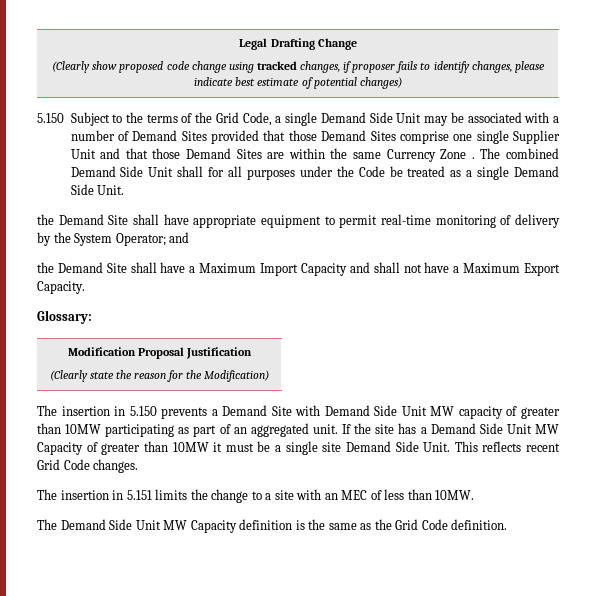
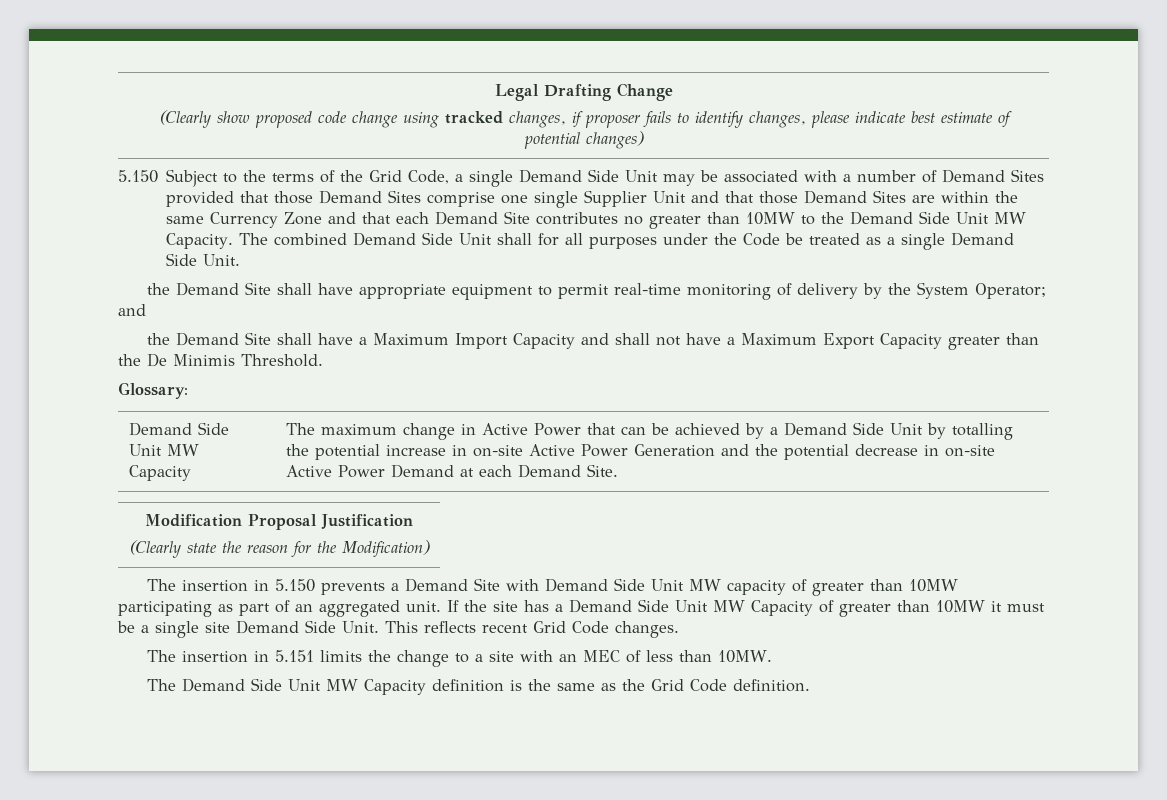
[471,157,475,159] . -> [328,211,1027,229] [166,233,234,249] and that each Demand Site contributes no greater than 10MW to the Demand Side Unit MW Capacity.
[37,281,85,294] [37,310,92,324] Capacity. // Glossary: -> [880,333,1040,350] [118,353,323,367] [118,382,188,399] [128,422,229,436] [128,444,199,456] [128,465,191,481] [285,422,1013,440] [285,444,995,460] [285,464,618,478] Capacity greater than the De Minimis Threshold. // Glossary: // Demand Side Unit MW Capacity | The maximum change in Active Power that can be achieved by a Demand Side Unit by totalling the potential increase in on-site Active Power Generation and the potential decrease in on-site Active Power Demand at each Demand Site.

